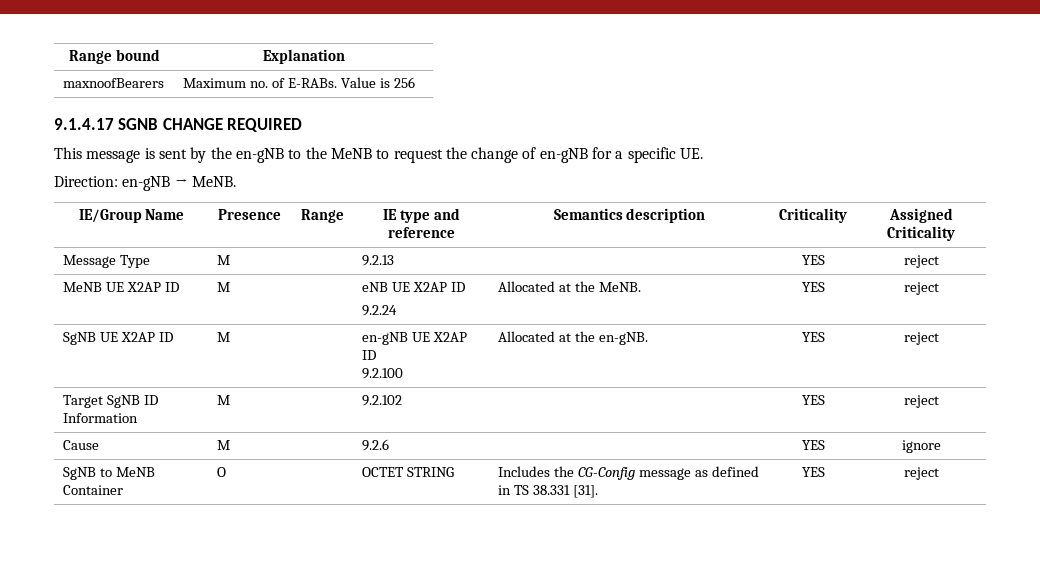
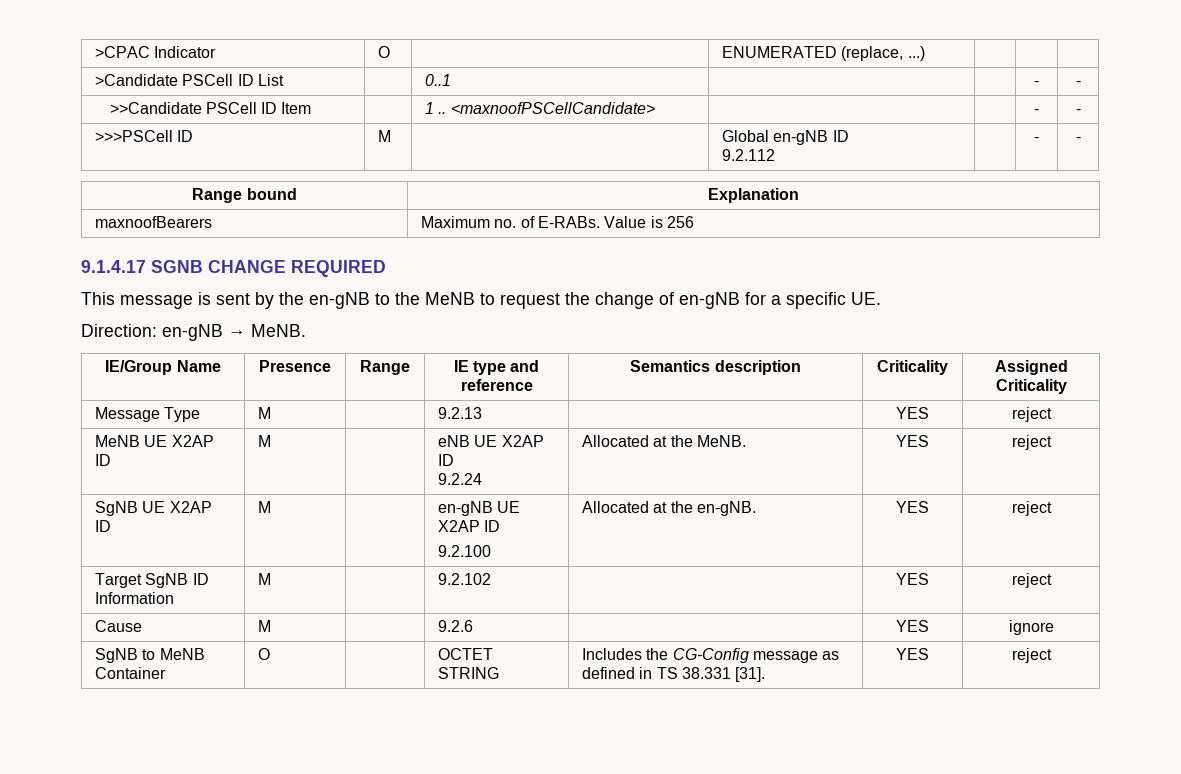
(69, 57) none -> [94,46,217,58] [377,46,390,58] [721,46,925,61] [94,74,284,86] [424,74,451,86] [1034,81,1039,86] [1075,81,1081,86] [109,102,312,114] [424,102,655,114] [1034,109,1039,114] [1075,109,1081,114] [94,130,194,142] [377,130,391,142] [721,130,849,145] [721,149,775,161] [1034,137,1039,142] [1075,137,1081,142] >CPAC Indicator | O | | ENUMERATED (replace, ...) | | | // >Candidate PSCell ID List | | 0..1 | | | - | - // >>Candidate PSCell ID Item | | 1 .. <maxnoofPSCellCandidate> | | | - | - // >>>PSCell ID | M | | Global en-gNB ID // 9.2.112 | | - | - //

